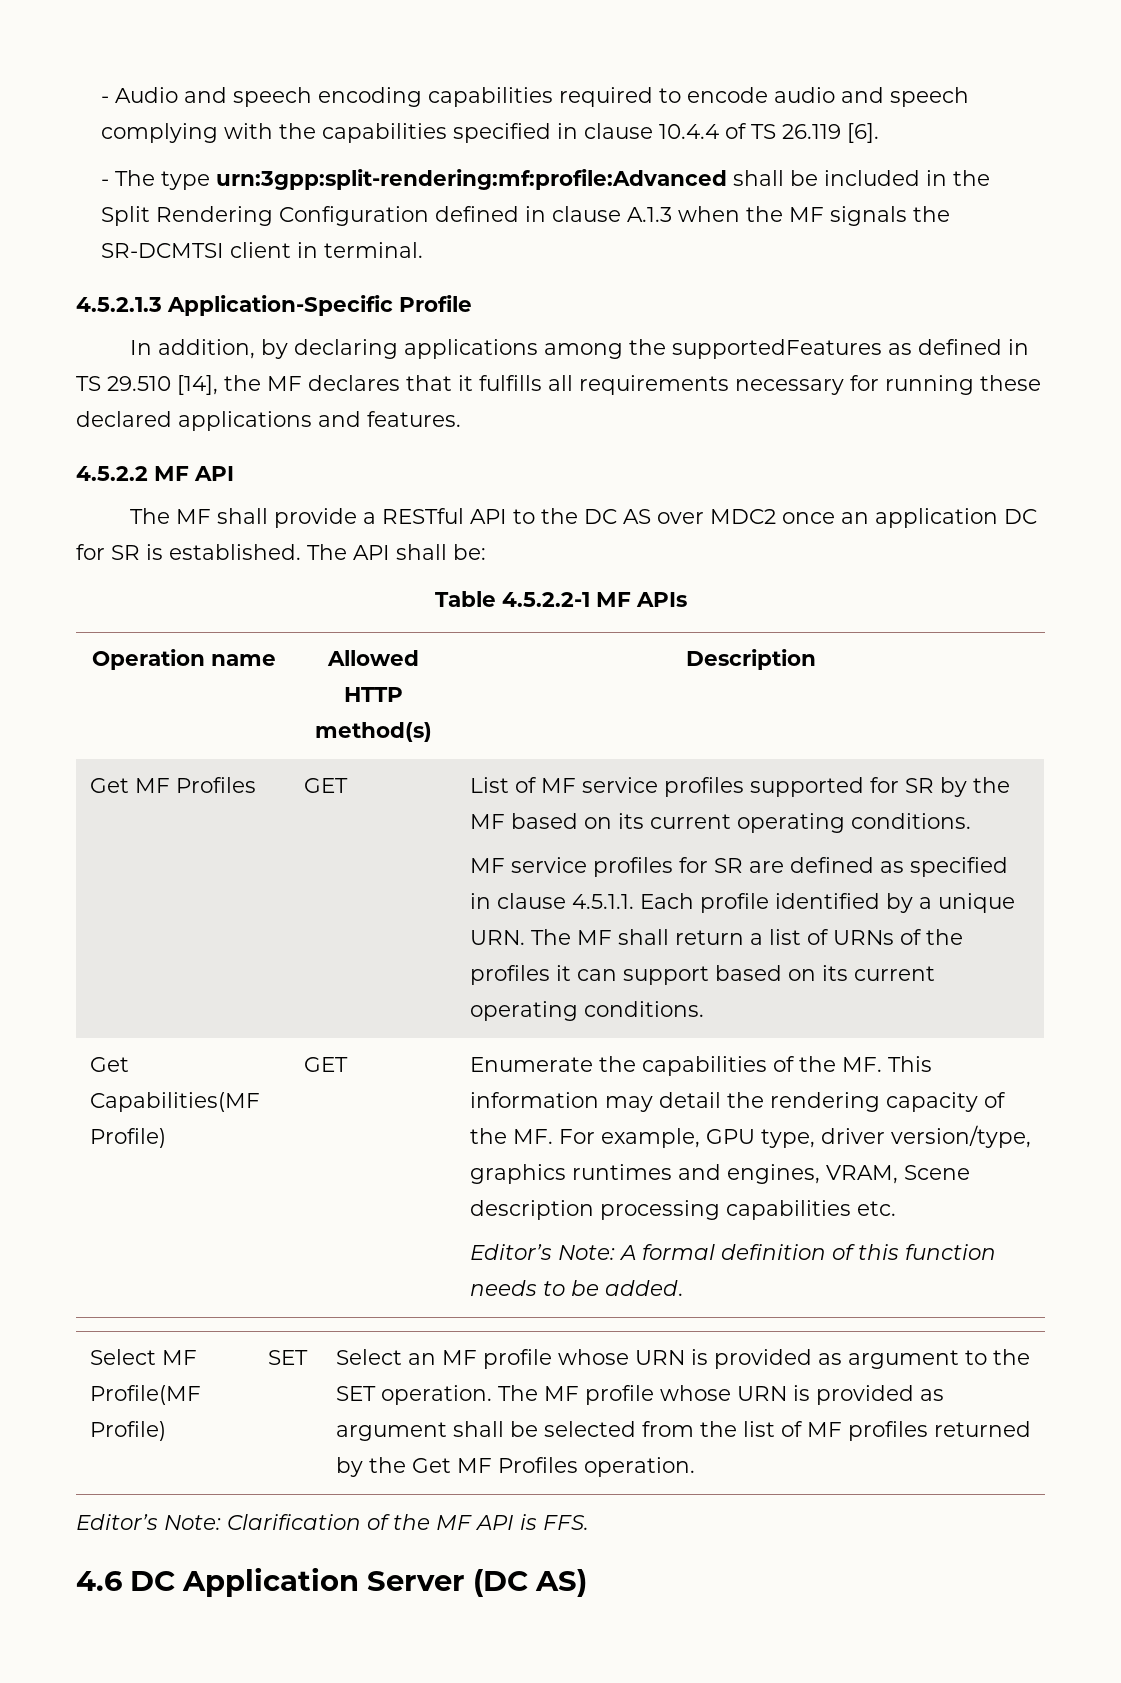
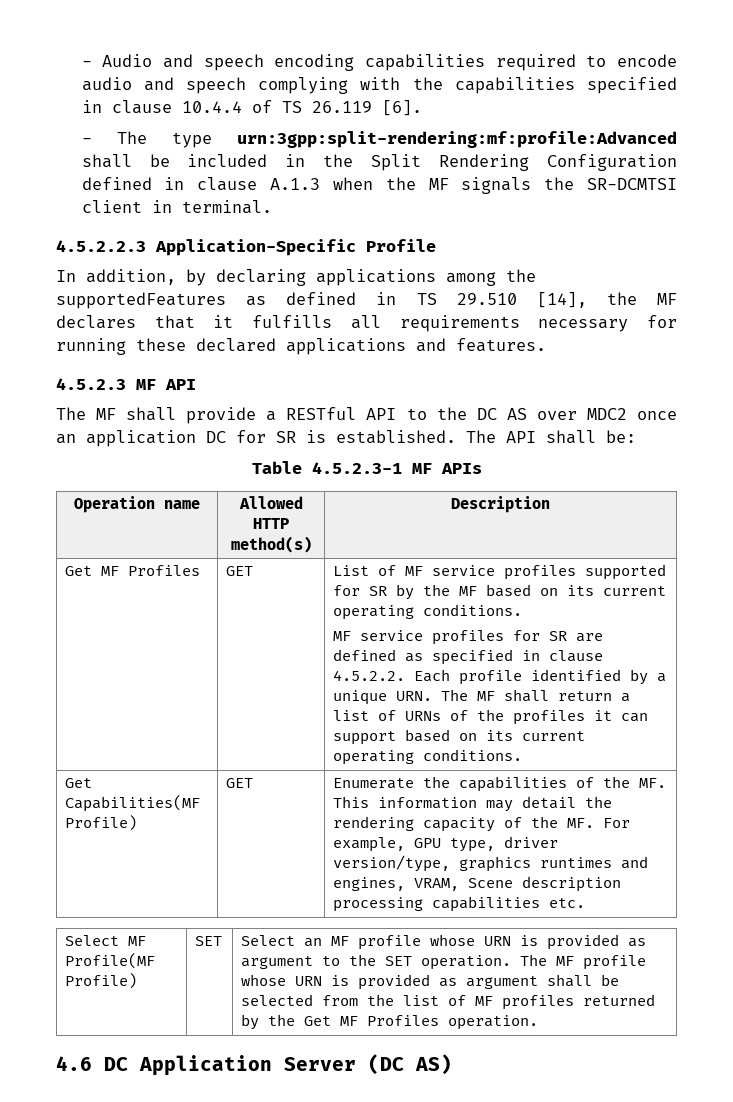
[76,297,162,312] 4.5.2.1.3 -> [56,240,146,252] 4.5.2.2.3
[76,466,148,481] 4.5.2.2 -> [56,378,126,390] 4.5.2.3
[501,592,590,607] 4.5.2.2-1 -> [311,462,402,474] 4.5.2.3-1
[571,894,634,909] 4.5.1.1. -> [332,670,405,681] 4.5.2.2.
[469,1244,996,1260] [469,1280,683,1296] // Editor’s Note: A formal definition of this function needs to be added. -> (585, 903) none
[76,1514,589,1530] // Editor’s Note: Clarification of the MF API is FFS. -> (538, 1022) none

